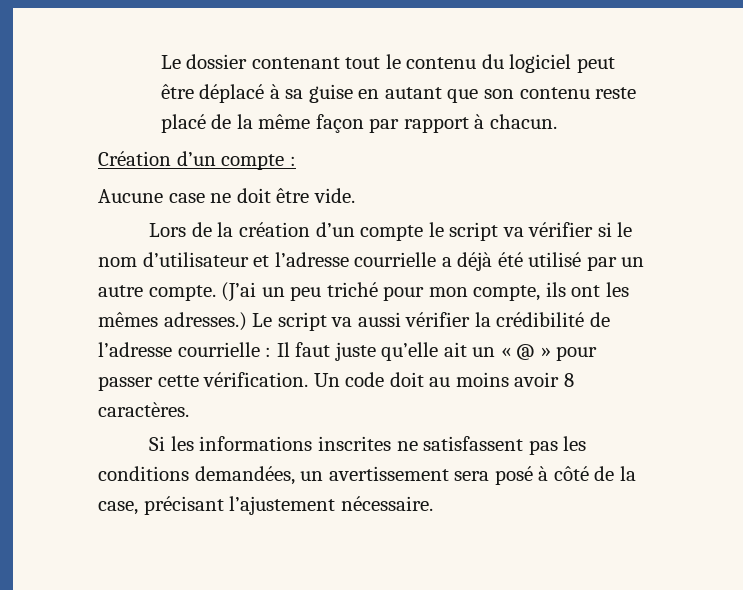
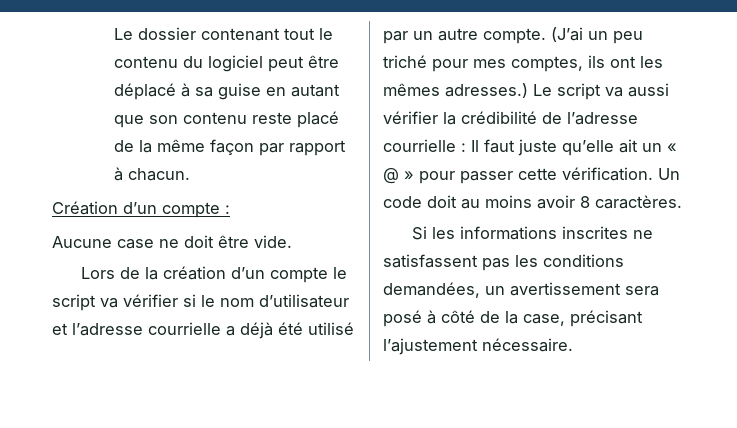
[428,285,541,301] mon compte, -> [473,56,583,72] mes comptes,

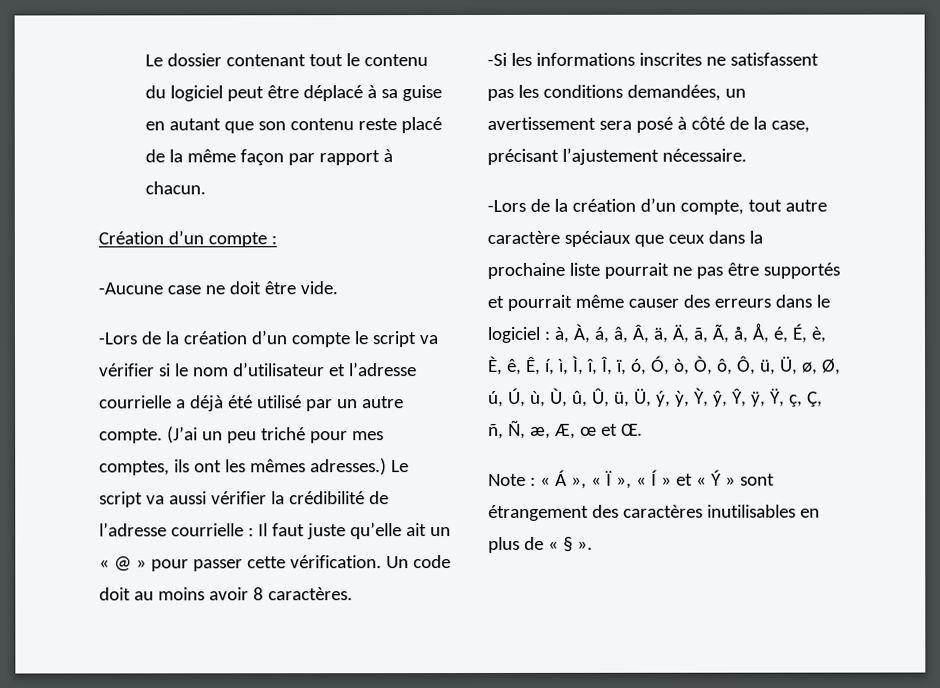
[52,236,112,248] Aucune -> [98,282,163,295] -Aucune
[81,267,116,279] Lors -> [98,332,138,345] -Lors
[412,226,428,240] Si -> [487,52,507,66] -Si
(573, 345) none -> [487,197,827,215] [487,230,763,247] [487,262,840,279] [487,294,830,311] [487,322,826,343] [488,355,841,375] [488,387,823,407] [488,419,643,439] [488,469,775,489] [488,504,820,521] [488,536,593,553] // -Lors de la création d’un compte, tout autre caractère spéciaux que ceux dans la prochaine liste pourrait ne pas être supportés et pourrait même causer des erreurs dans le logiciel : à, À, á, â, Â, ä, Ä, ã, Ã, å, Å, é, É, è, È, ê, Ê, í, ì, Ì, î, Î, ï, ó, Ó, ò, Ò, ô, Ô, ü, Ü, ø, Ø, ú, Ú, ù, Ù, û, Û, ü, Ü, ý, ỳ, Ỳ, ŷ, Ŷ, ÿ, Ÿ, ç, Ç, ñ, Ñ, æ, Æ, œ et Œ. // Note : « Á », « Ï », « Í » et « Ý » sont étrangement des caractères inutilisables en plus de « § ».

